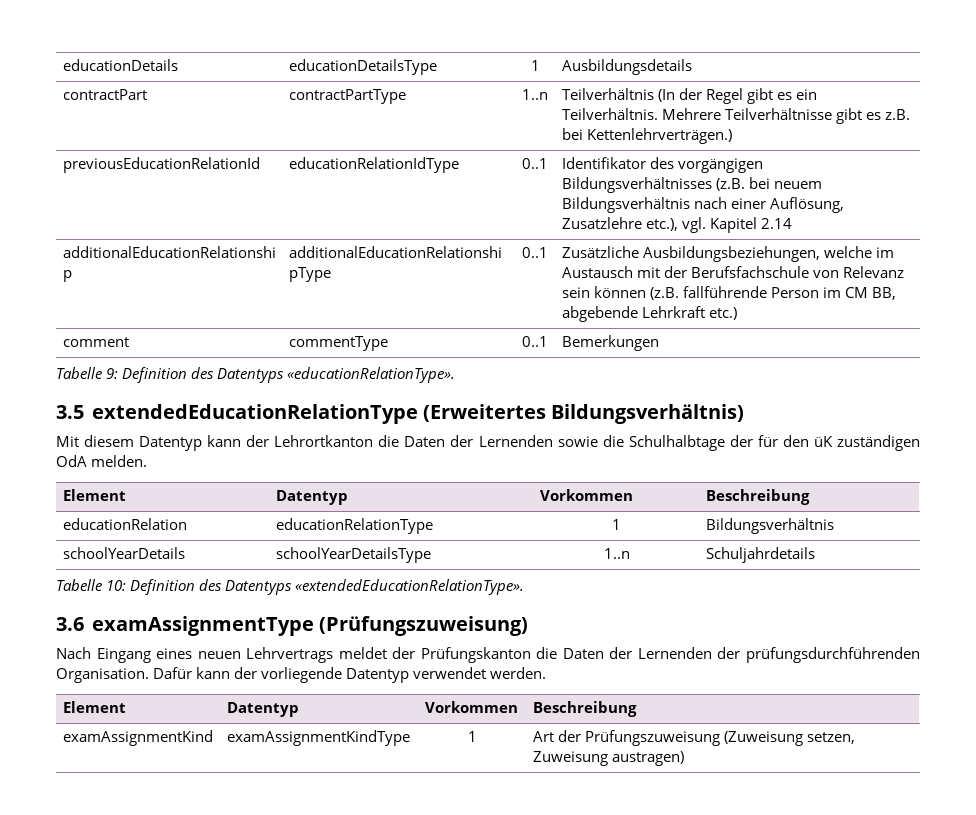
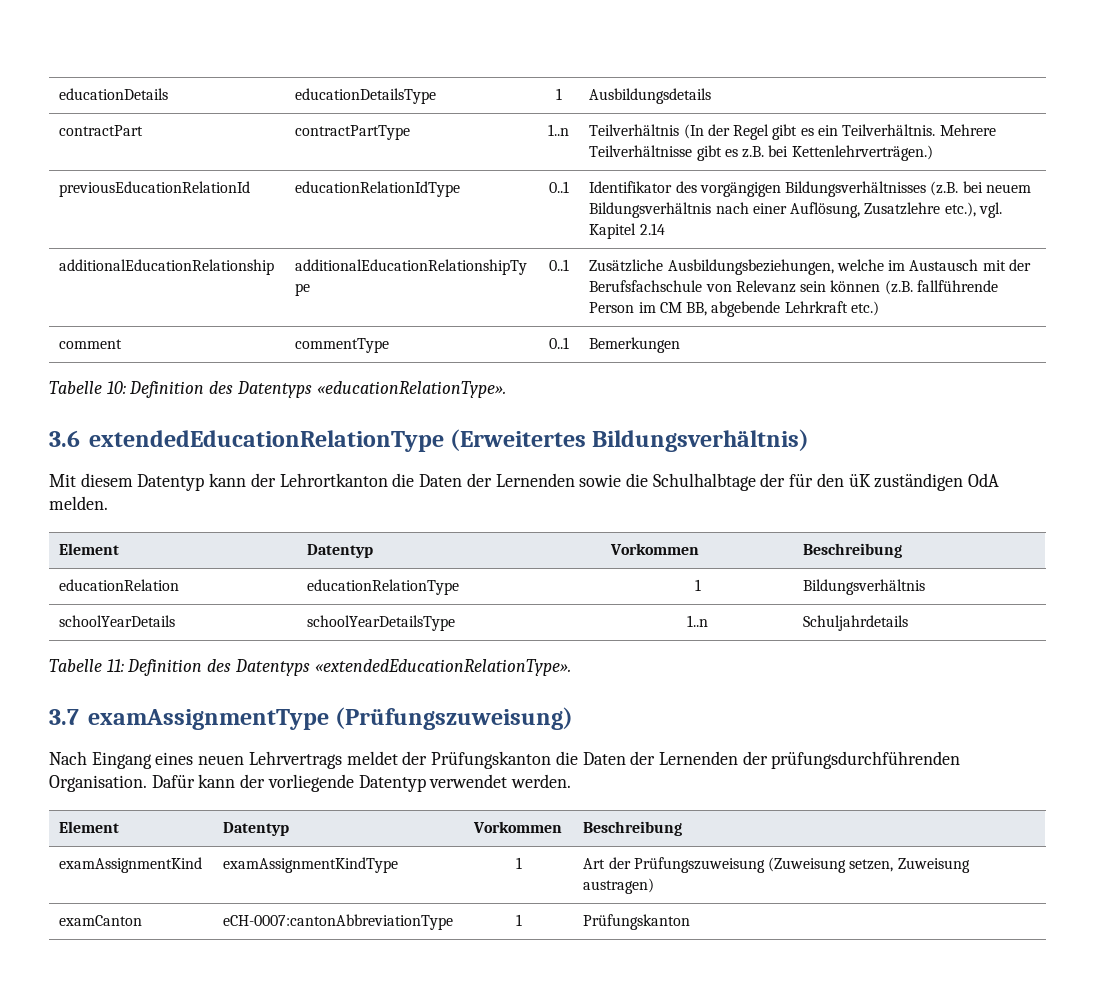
[106,368,119,379] 9: -> [106,381,126,394] 10:
[56,405,84,419] 3.5 -> [49,430,80,447] 3.6
[106,580,127,591] 10: -> [106,659,124,672] 11:
[56,617,84,631] 3.6 -> [49,709,79,725] 3.7
(684, 758) none -> [59,915,143,926] [223,914,454,930] [516,914,522,926] [583,914,691,930] // examCanton | eCH-0007:cantonAbbreviationType | 1 | Prüfungskanton

